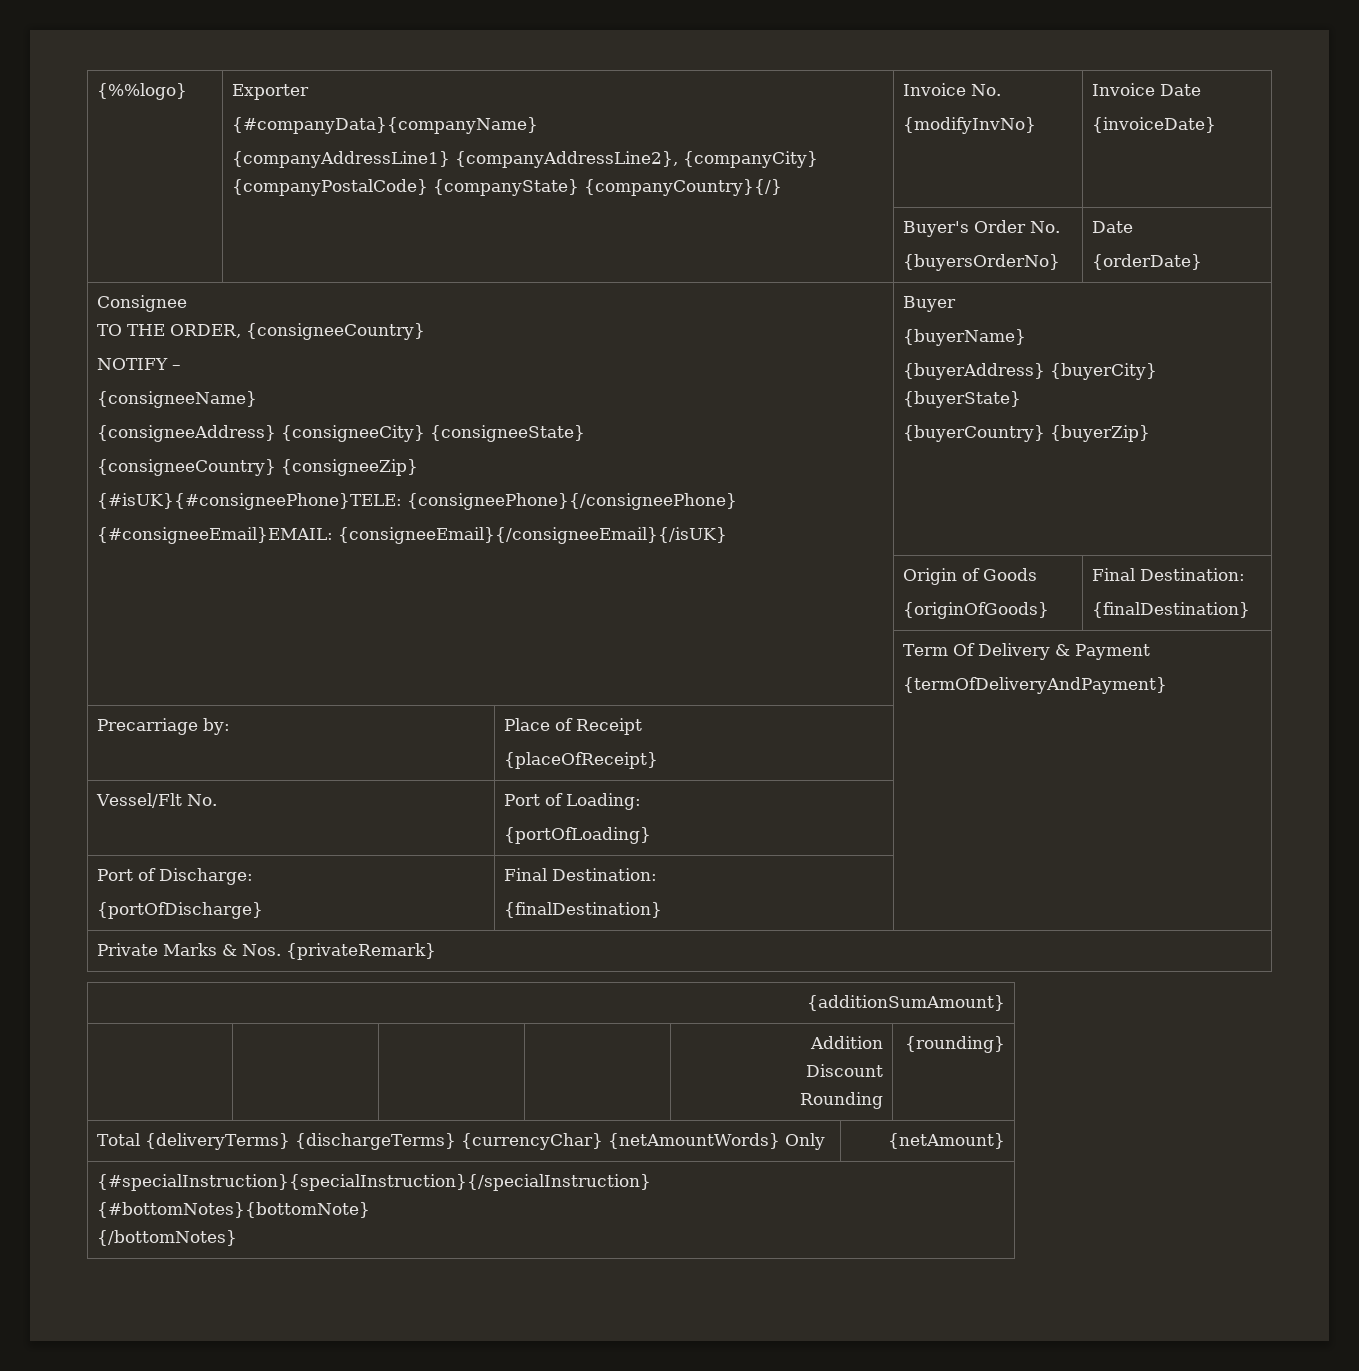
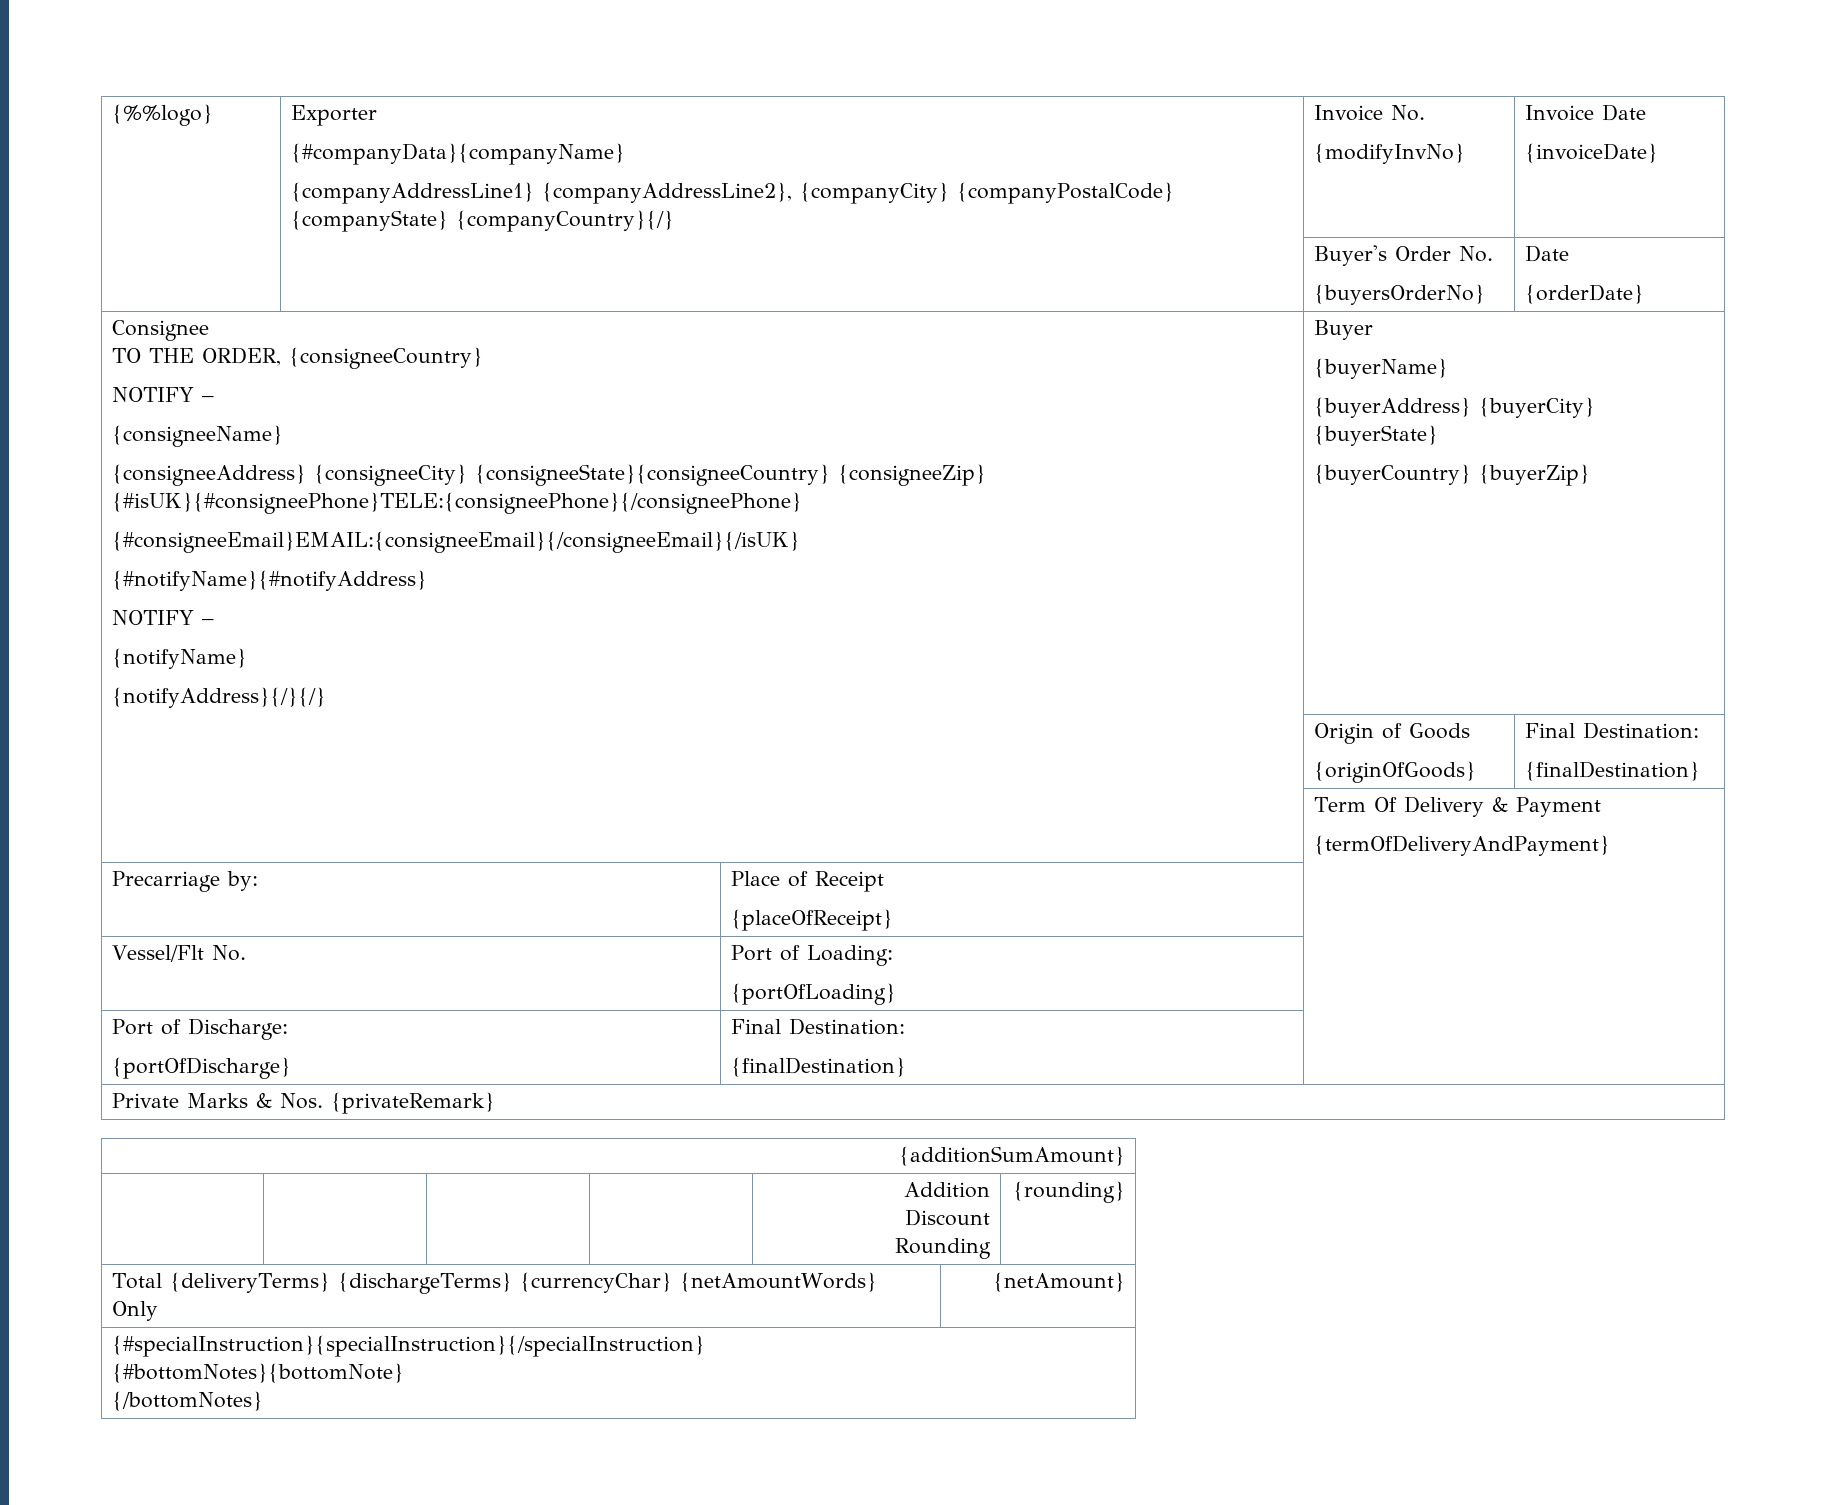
[430,425,586,442] [97,459,419,476] [97,493,738,510] [97,527,728,544] {consigneeState} // {consigneeCountry} {consigneeZip} // {#isUK}{#consigneePhone}TELE: {consigneePhone}{/consigneePhone} // {#consigneeEmail}EMAIL: {consigneeEmail}{/consigneeEmail}{/isUK} -> [475,464,987,486] [112,492,803,514] [112,531,801,553] [112,570,428,591] [112,610,215,625] [112,648,248,669] [112,687,327,708] {consigneeState}{consigneeCountry} {consigneeZip} {#isUK}{#consigneePhone}TELE:{consigneePhone}{/consigneePhone} // {#consigneeEmail}EMAIL:{consigneeEmail}{/consigneeEmail}{/isUK} // {#notifyName}{#notifyAddress} // NOTIFY – // {notifyName} // {notifyAddress}{/}{/}

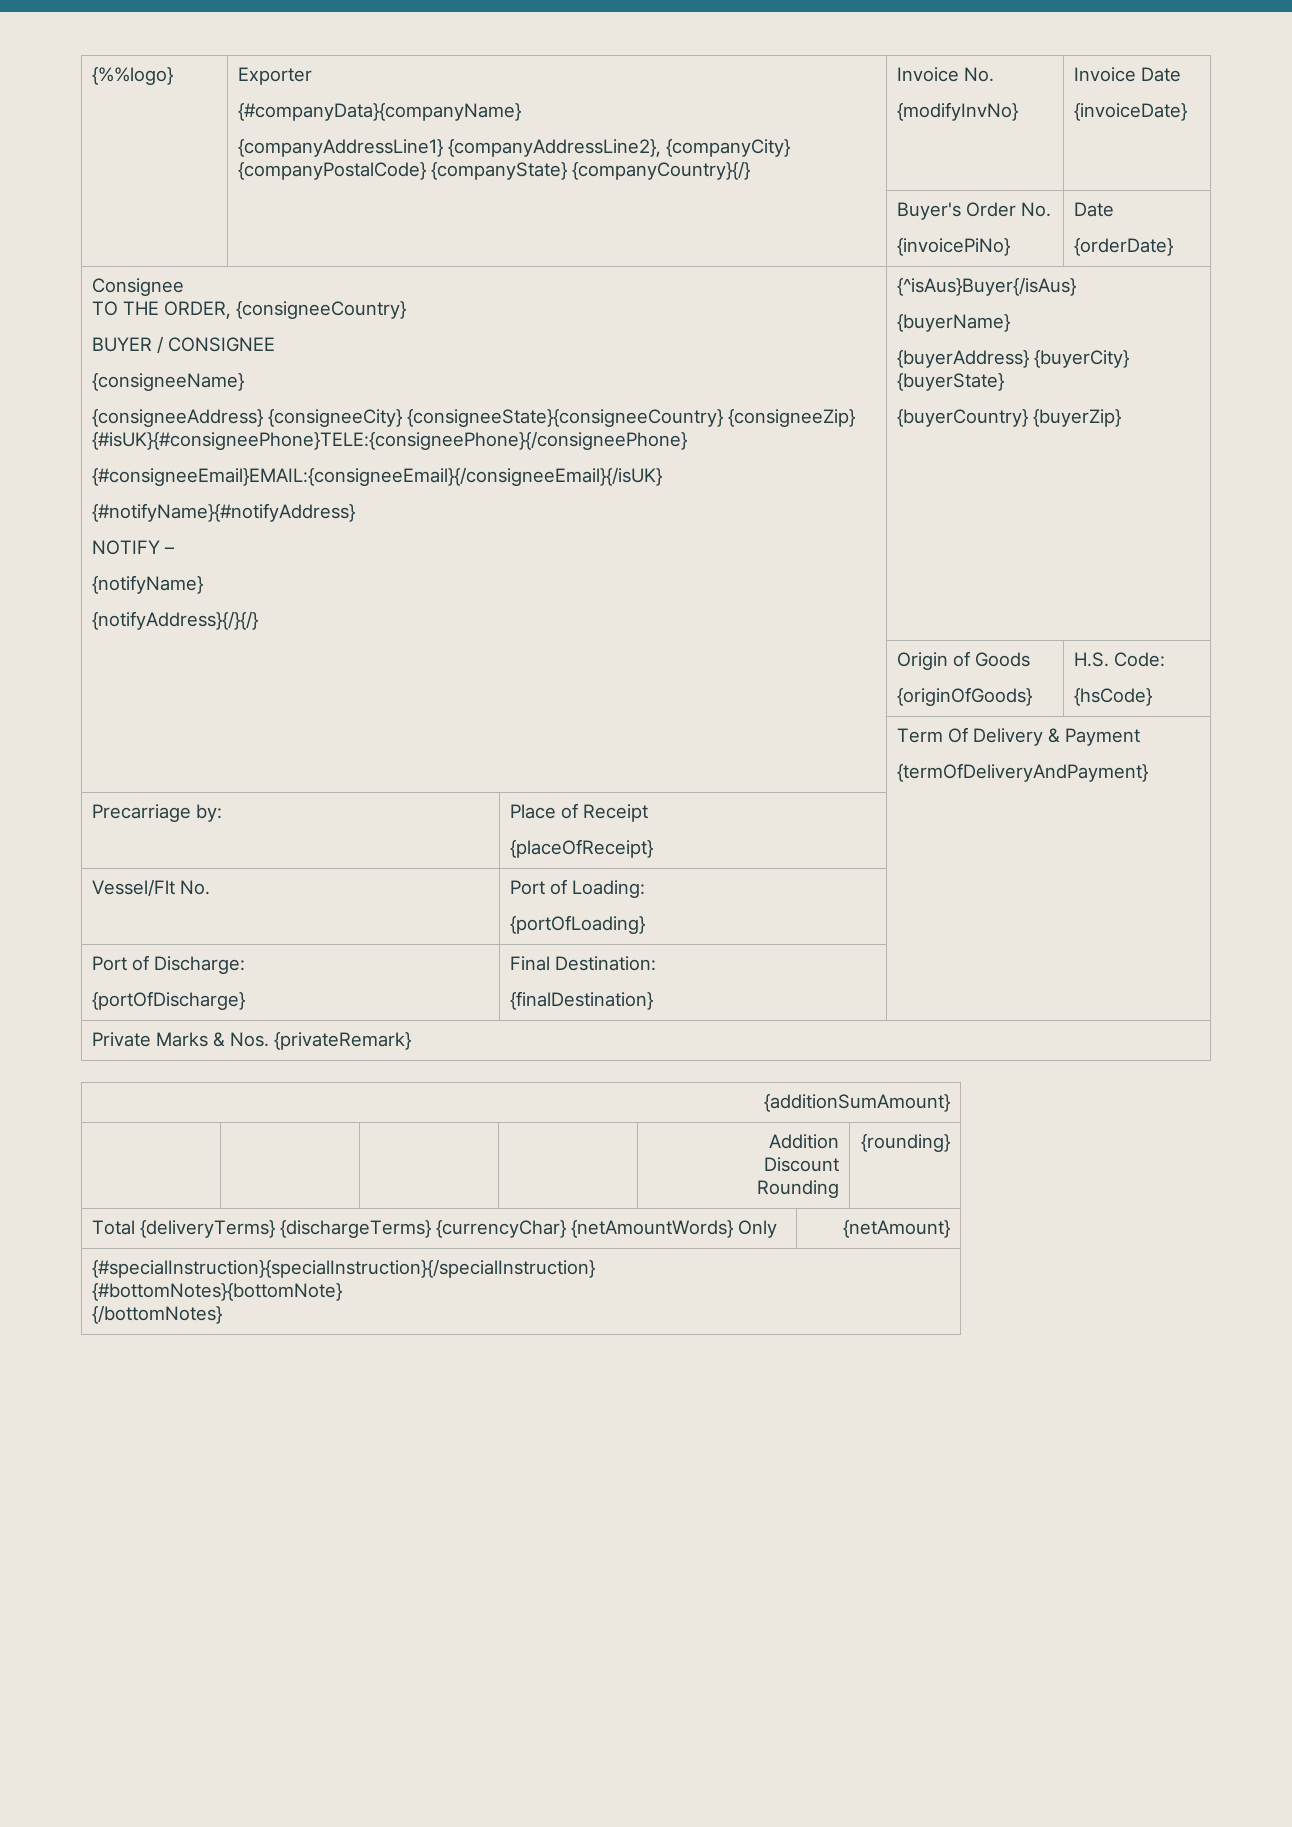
[1314,284,1486,305] {buyersOrderNo} -> [896,238,1010,256] {invoicePiNo}
[112,387,215,402] NOTIFY – -> [91,336,276,354] BUYER / CONSIGNEE
[1314,320,1374,340] Buyer -> [896,277,1076,296] {^isAus}Buyer{/isAus}
[1525,722,1700,739] [1525,761,1701,781] Final Destination: // {finalDestination} -> [1073,652,1165,667] [1073,688,1152,706] H.S. Code: // {hsCode}

